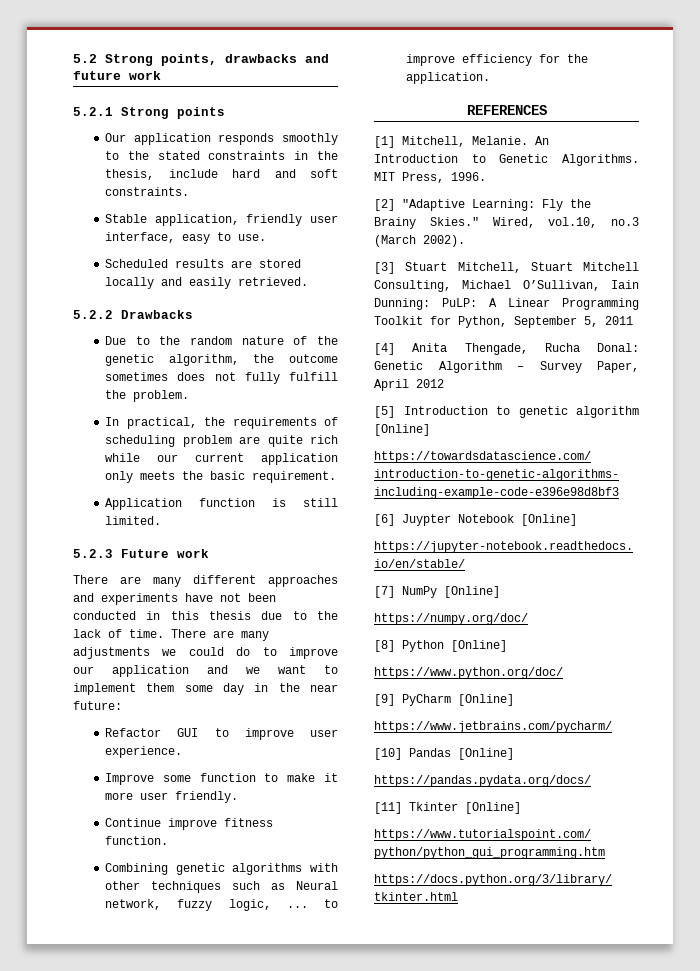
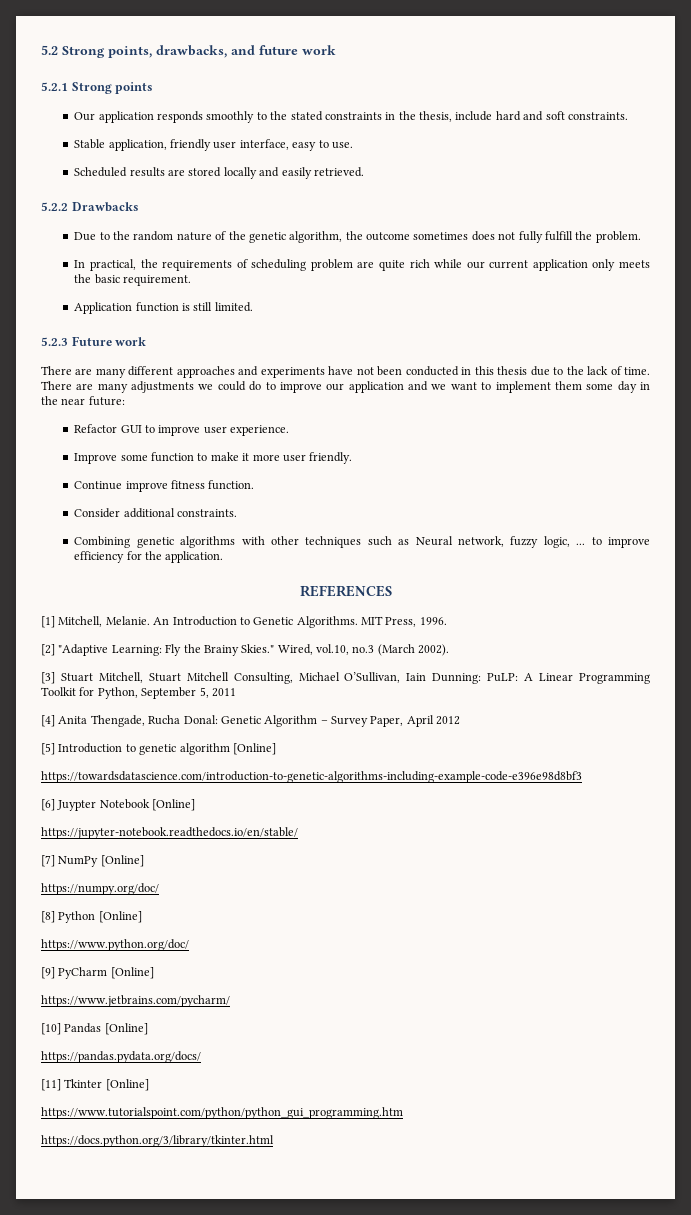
[225,54,297,63] drawbacks -> [156,45,227,58] drawbacks,
(169, 840) none -> [74,508,238,518] // Consider additional constraints.

